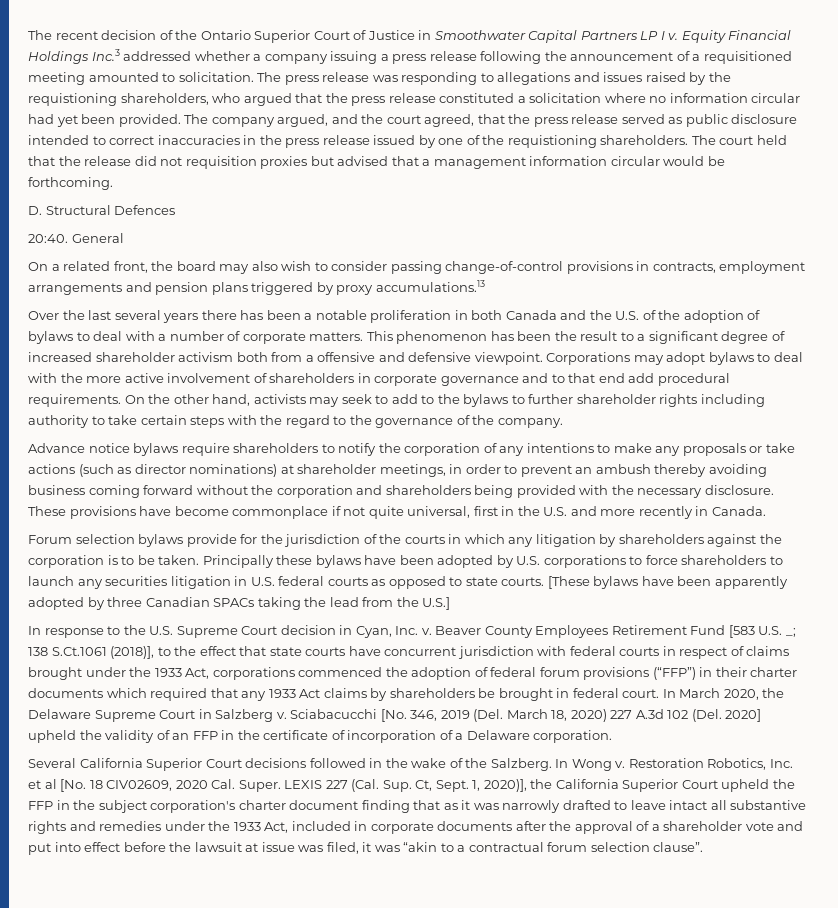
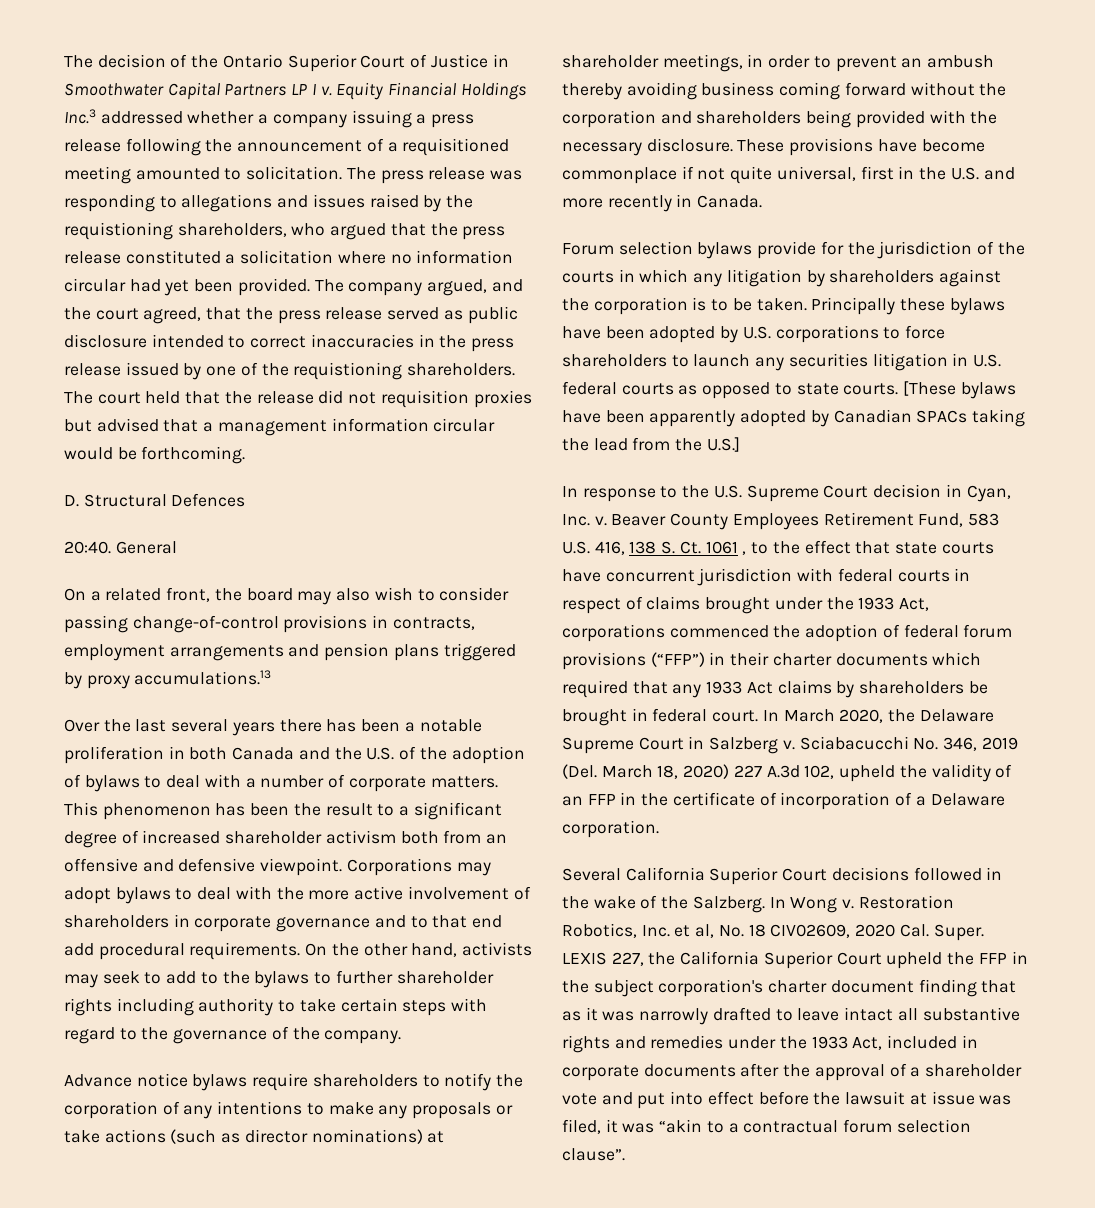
[28,30,98,40] The recent -> [64,55,93,68] The
[305,355,314,362] a -> [486,834,508,844] an
[260,415,283,425] the -> (488, 1005) none
[107,597,143,607] three -> (829, 418) none
[690,625,796,638] [28,646,155,659] Fund [583 U.S. _; 138 S.Ct.1061 (2018)], -> [918,513,1000,527] [562,541,747,555] Fund, 583 U.S. 416, 138 S. Ct. 1061 ,
[380,709,407,722] [No. -> [913,738,939,750] No.
[667,709,762,722] 102 (Del. 2020] -> [804,765,835,779] 102,
[44,779,87,792] al [No. -> [695,924,744,938] al, No.
[325,779,527,792] 227 (Cal. Sup. Ct, Sept. 1, 2020)], -> [611,952,644,966] 227,

